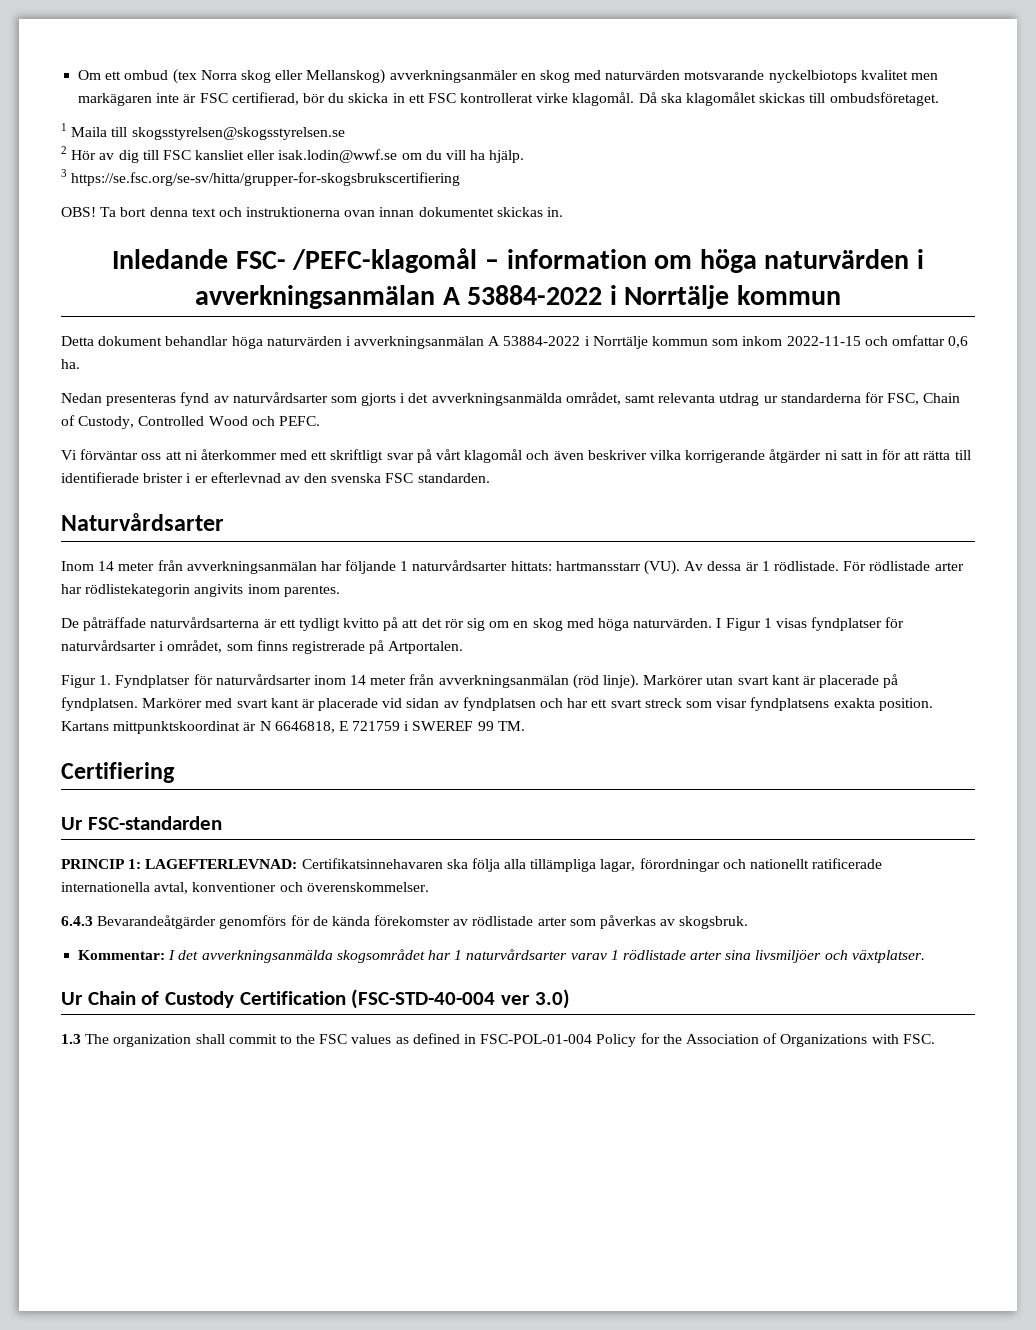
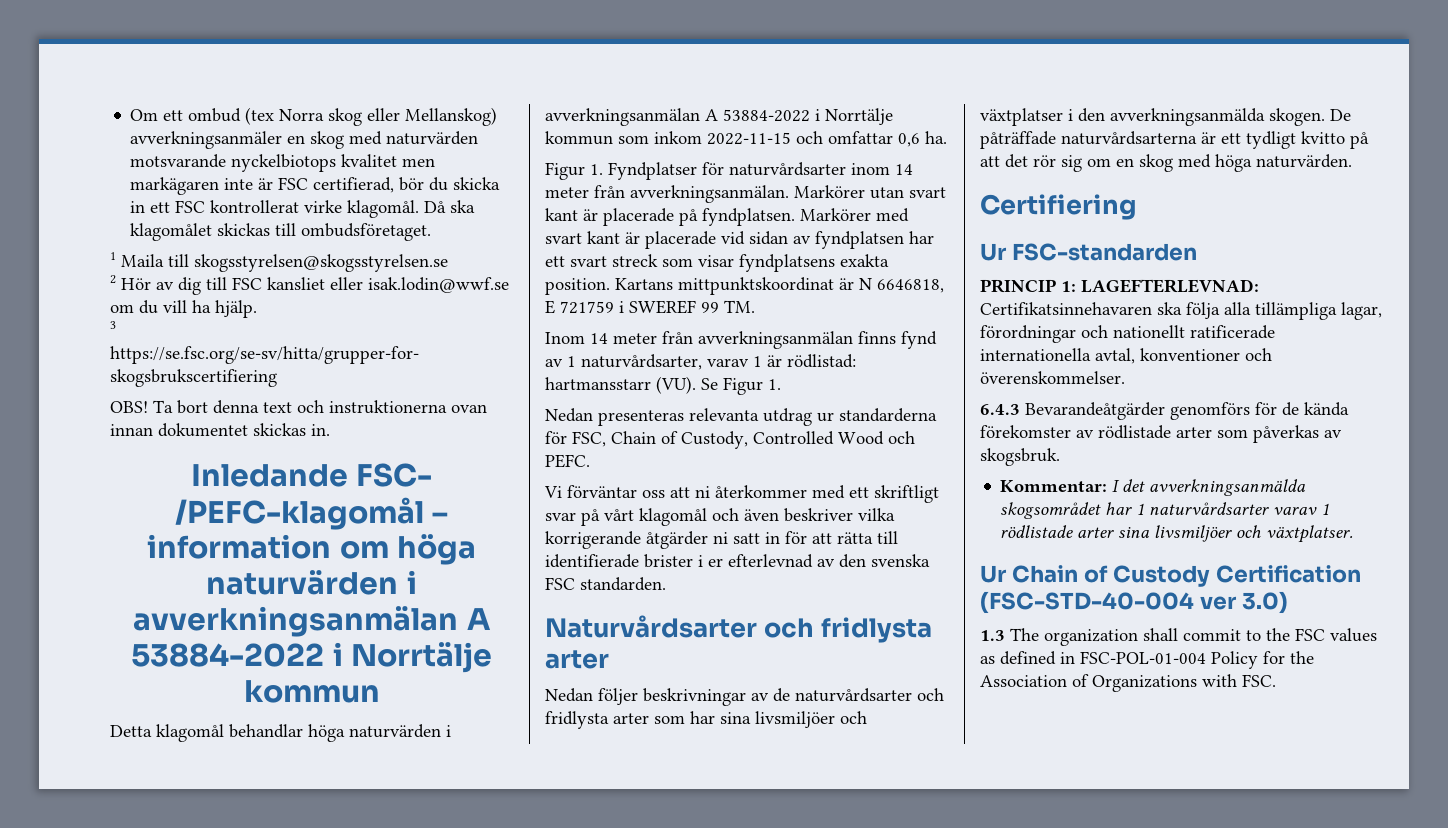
[98,336,163,346] dokument -> [156,724,224,742] klagomål
[61,392,656,406] Nedan presenteras fynd av naturvårdsarter som gjorts i det avverkningsanmälda området, samt -> [545,162,913,180] [545,185,946,203] [545,208,909,226] [545,231,934,249] [545,254,889,272] [545,277,944,295] [545,300,755,314] [545,331,937,349] [545,354,856,370] [545,376,781,395] [545,408,684,426] Figur 1. Fyndplatser för naturvårdsarter inom 14 meter från avverkningsanmälan. Markörer utan svart kant är placerade på fyndplatsen. Markörer med svart kant är placerade vid sidan av fyndplatsen har ett svart streck som visar fyndplatsens exakta position. Kartans mittpunktskoordinat är N 6646818, E 721759 i SWEREF 99 TM. // Inom 14 meter från avverkningsanmälan finns fynd av 1 naturvårdsarter, varav 1 är rödlistad: hartmansstarr (VU). Se Figur 1. // Nedan presenteras
[61,560,964,575] [61,584,340,597] // Inom 14 meter från avverkningsanmälan har följande 1 naturvårdsarter hittats: hartmansstarr (VU). Av dessa är 1 rödlistade. För rödlistade arter har rödlistekategorin angivits inom parentes. // -> [763,617,932,643] [545,650,609,669] [545,688,944,706] [545,711,867,729] [980,108,1325,126] och fridlysta arter // Nedan följer beskrivningar av de naturvårdsarter och fridlysta arter som har sina livsmiljöer och växtplatser i den avverkningsanmälda skogen.
[716,617,905,631] [61,640,464,654] [61,674,899,689] [61,697,933,711] [61,721,525,734] I Figur 1 visas fyndplatser för naturvårdsarter i området, som finns registrerade på Artportalen. // Figur 1. Fyndplatser för naturvårdsarter inom 14 meter från avverkningsanmälan (röd linje). Markörer utan svart kant är placerade på fyndplatsen. Markörer med svart kant är placerade vid sidan av fyndplatsen och har ett svart streck som visar fyndplatsens exakta position. Kartans mittpunktskoordinat är N 6646818, E 721759 i SWEREF 99 TM. -> (1352, 161) none

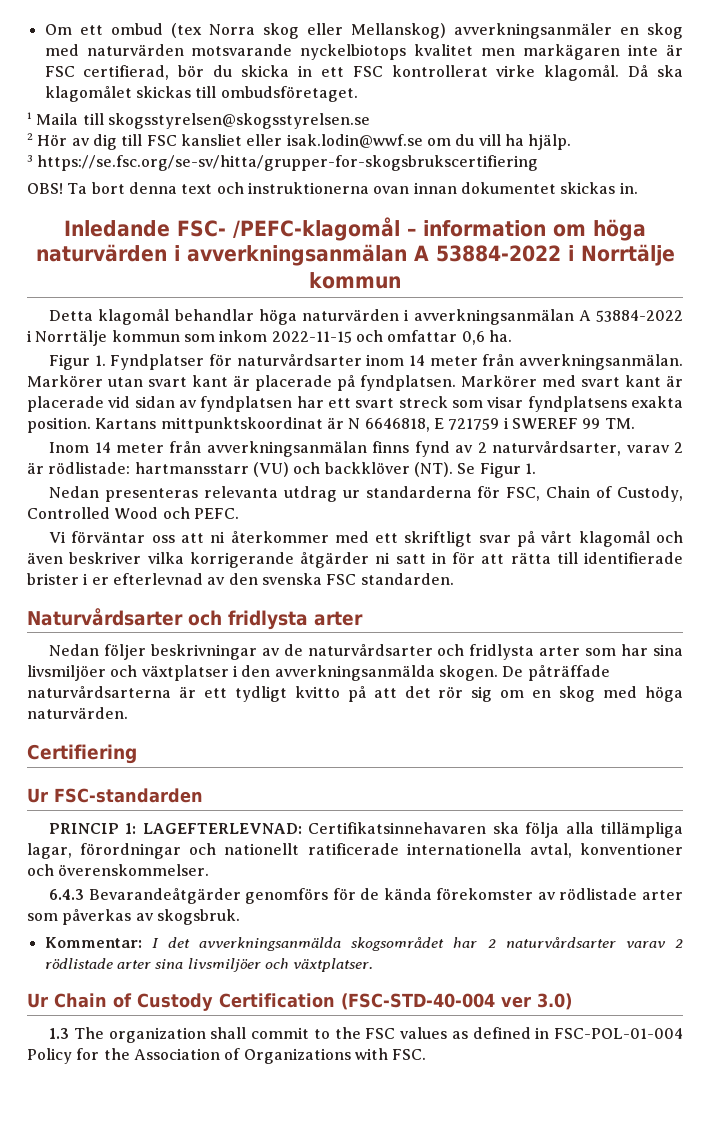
[567,356,576,367] 1 -> [477,442,487,453] 2
[753,354,856,368] [545,376,696,394] 1 är rödlistad: hartmansstarr (VU). -> [673,442,683,453] [27,462,453,477] 2 är rödlistade: hartmansstarr (VU) och backklöver (NT).
[1136,503,1145,515] 1 -> [487,939,496,948] 2
[1321,503,1330,515] 1 -> [675,939,683,948] 2

